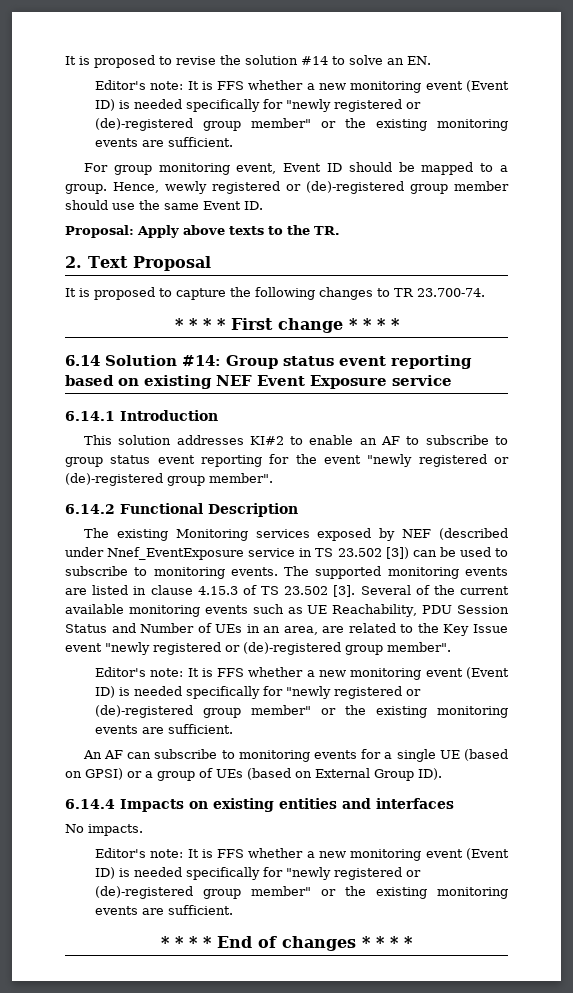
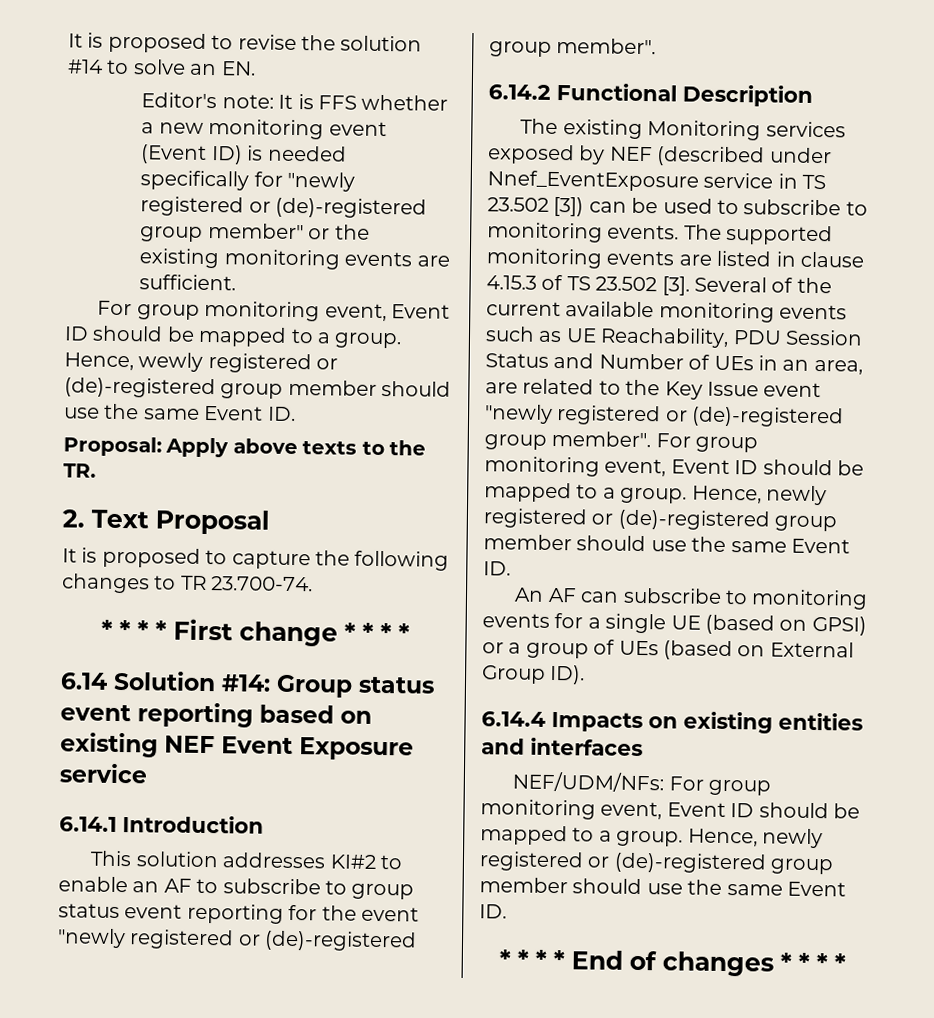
[94,667,510,680] [94,686,421,699] [94,705,508,718] [94,724,233,734] // Editor's note: It is FFS whether a new monitoring event (Event ID) is needed specifically for "newly registered or (de)-registered group member" or the existing monitoring events are sufficient. -> [655,433,759,453] [484,456,864,477] [484,482,827,506] [483,508,838,532] [483,534,850,554] [483,561,511,576] For group monitoring event, Event ID should be mapped to a group. Hence, newly registered or (de)-registered group member should use the same Event ID.
[65,824,143,836] [94,848,510,861] [94,867,421,880] [94,886,508,899] [94,905,233,915] No impacts. // Editor's note: It is FFS whether a new monitoring event (Event ID) is needed specifically for "newly registered or (de)-registered group member" or the existing monitoring events are sufficient. -> [512,771,772,796] [480,799,860,820] [480,825,823,849] [479,851,834,875] [479,877,846,897] [479,904,507,919] NEF/UDM/NFs: For group monitoring event, Event ID should be mapped to a group. Hence, newly registered or (de)-registered group member should use the same Event ID.

